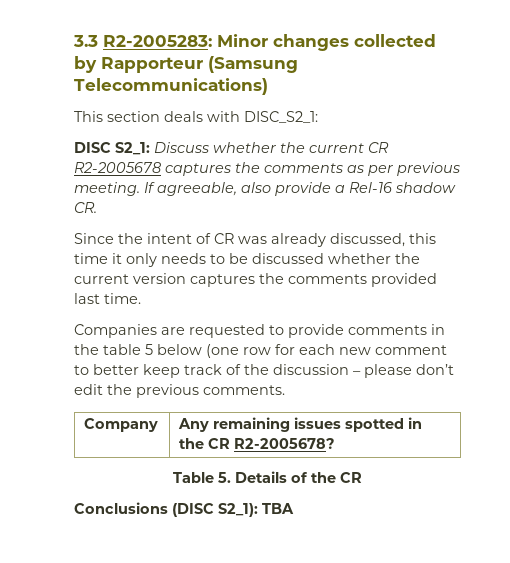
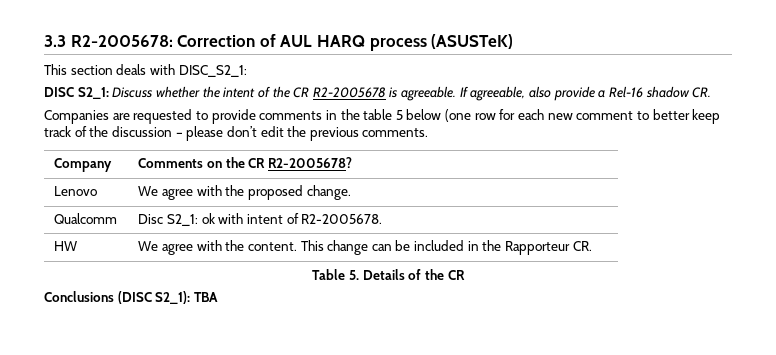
[103,34,436,51] [74,56,298,73] [74,78,268,95] R2-2005283: Minor changes collected by Rapporteur (Samsung Telecommunications) -> [70,34,514,51] R2-2005678: Correction of AUL HARQ process (ASUSTeK)
[309,142,389,153] [74,162,460,176] [74,182,140,196] current CR R2-2005678 captures the comments as per previous meeting. -> [223,86,457,101] intent of the CR R2-2005678 is agreeable.
[74,233,436,247] [74,253,420,267] [74,273,437,287] [74,293,141,304] // Since the intent of CR was already discussed, this time it only needs to be discussed whether the current version captures the comments provided last time. -> (712, 92) none
[178,417,423,432] [179,438,336,449] Any remaining issues spotted in the CR R2-2005678? -> [138,157,352,168] [54,186,98,196] [138,185,351,200] [54,213,118,224] [138,213,383,226] [54,241,78,251] [138,240,592,255] Comments on the CR R2-2005678? // Lenovo | We agree with the proposed change. // Qualcomm | Disc S2_1: ok with intent of R2-2005678. // HW | We agree with the content. This change can be included in the Rapporteur CR.

